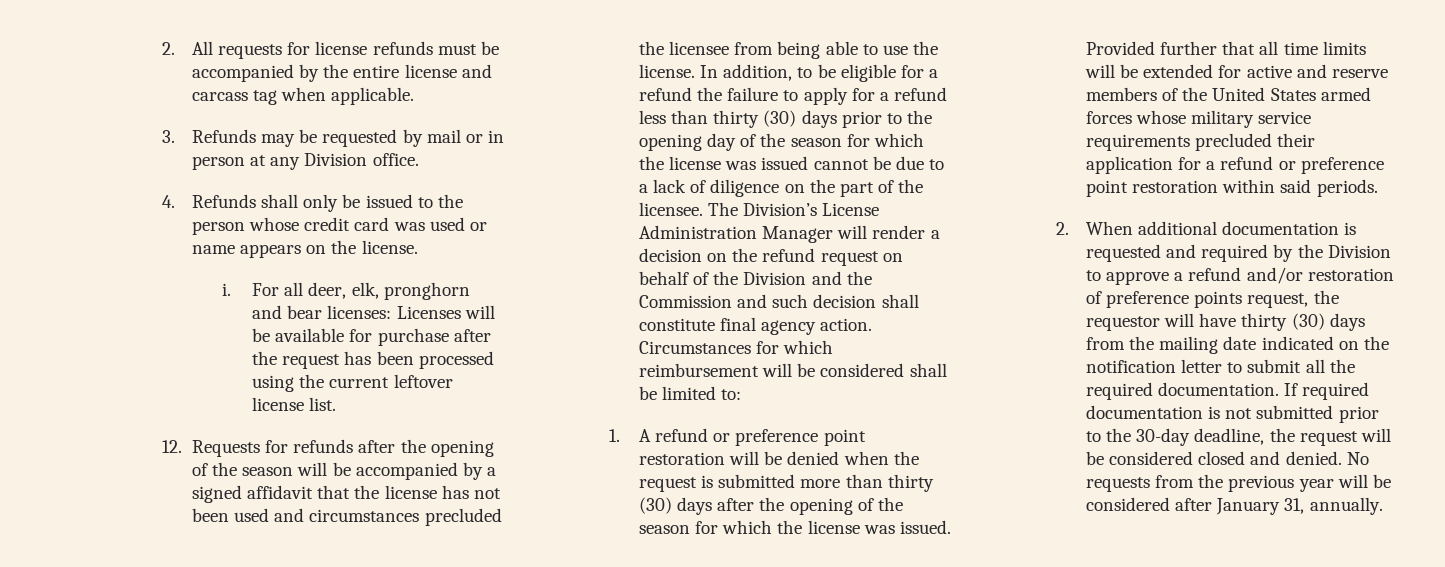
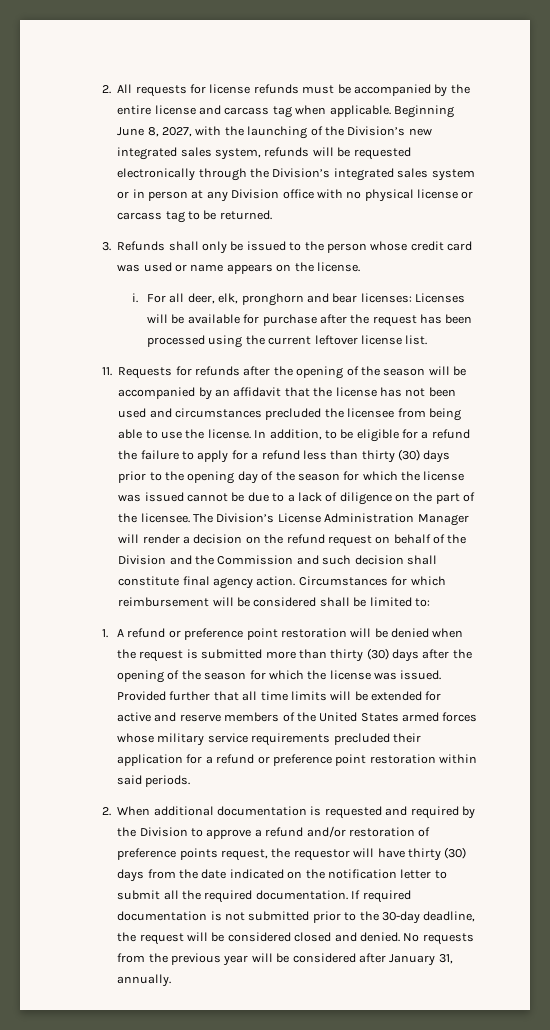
[162,129,461,147] // 3. Refunds may be requested by mail -> [393,105,454,118] [117,126,432,139] [117,147,411,160] [117,168,475,181] Beginning June 8, 2027, with the launching of the Division’s new integrated sales system, refunds will be requested electronically through the Division’s integrated sales system
[372,153,419,166] [162,195,176,208] office. // 4. -> [282,189,474,202] [117,210,272,223] [102,242,112,251] office with no physical license or carcass tag to be returned. // 3.
[162,440,183,453] 12. -> [102,367,113,376] 11.
[486,467,496,476] [192,485,243,503] a signed -> [215,389,231,397] an
[1159,336,1219,354] mailing -> (199, 874) none

